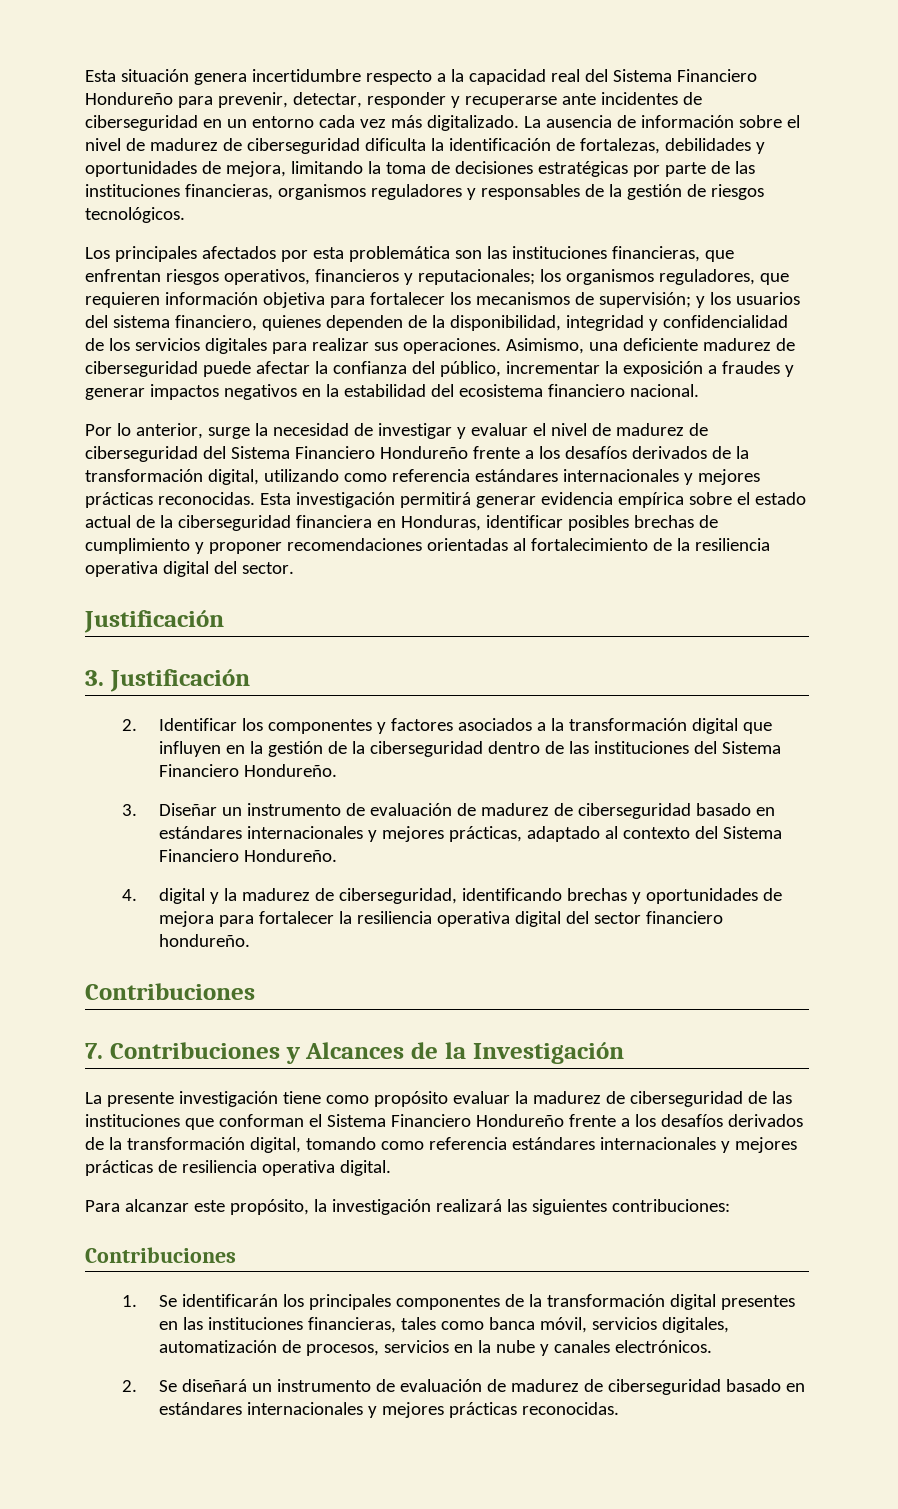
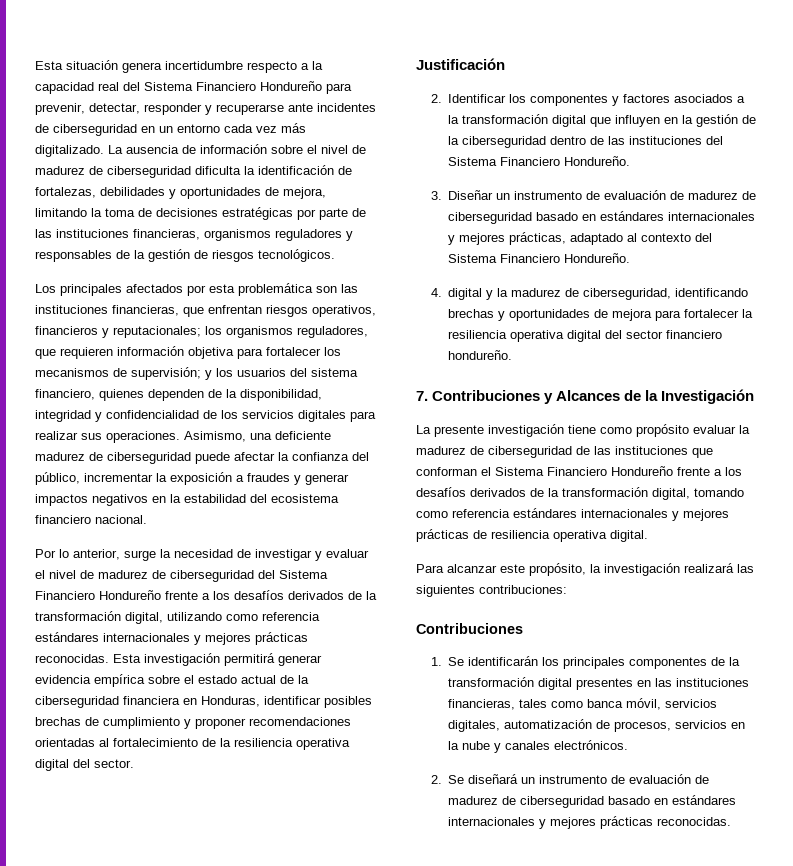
[85,669,250,692] // 3. Justificación -> (505, 64) none
[85,983,255,1000] // Contribuciones -> (513, 355) none

